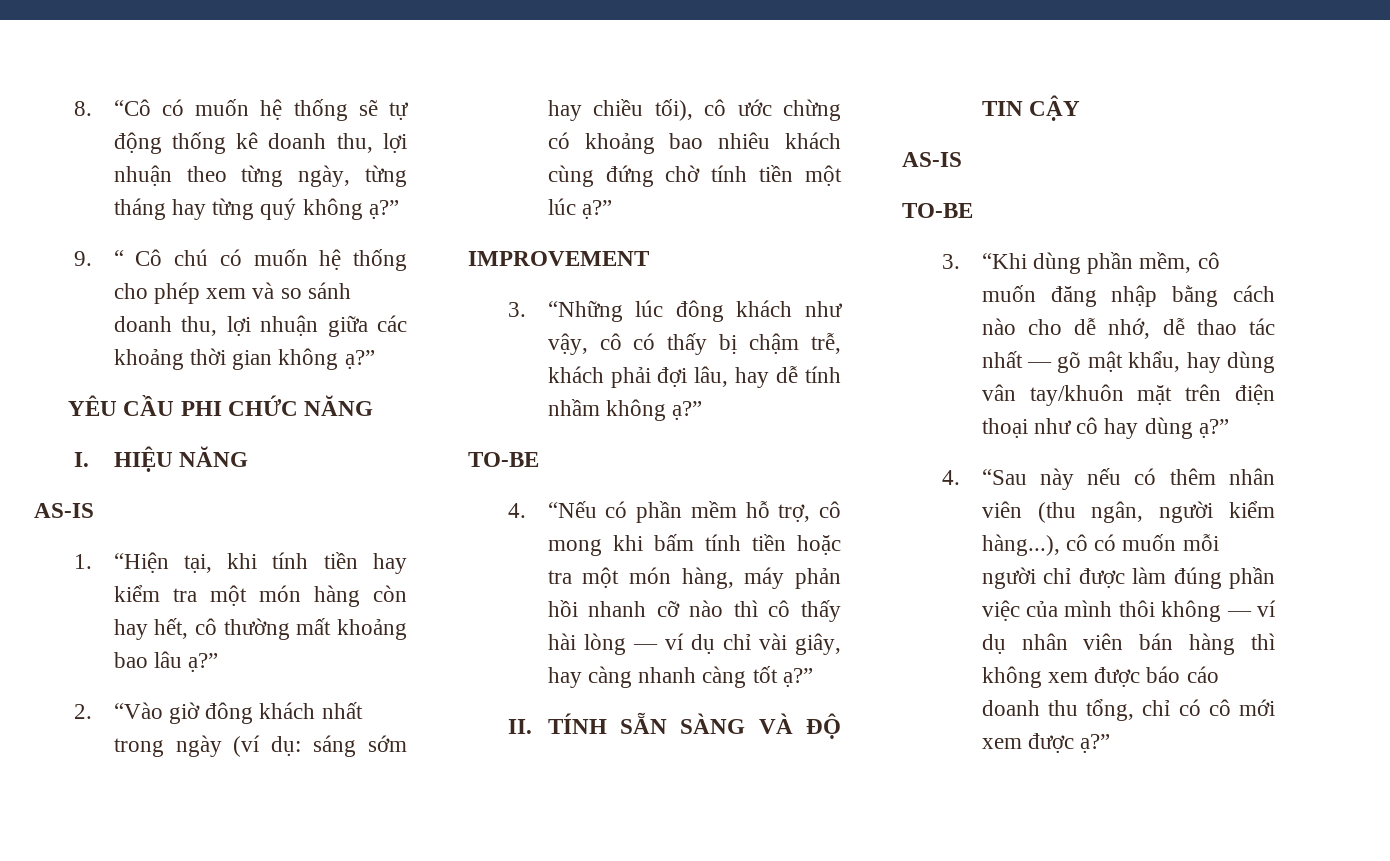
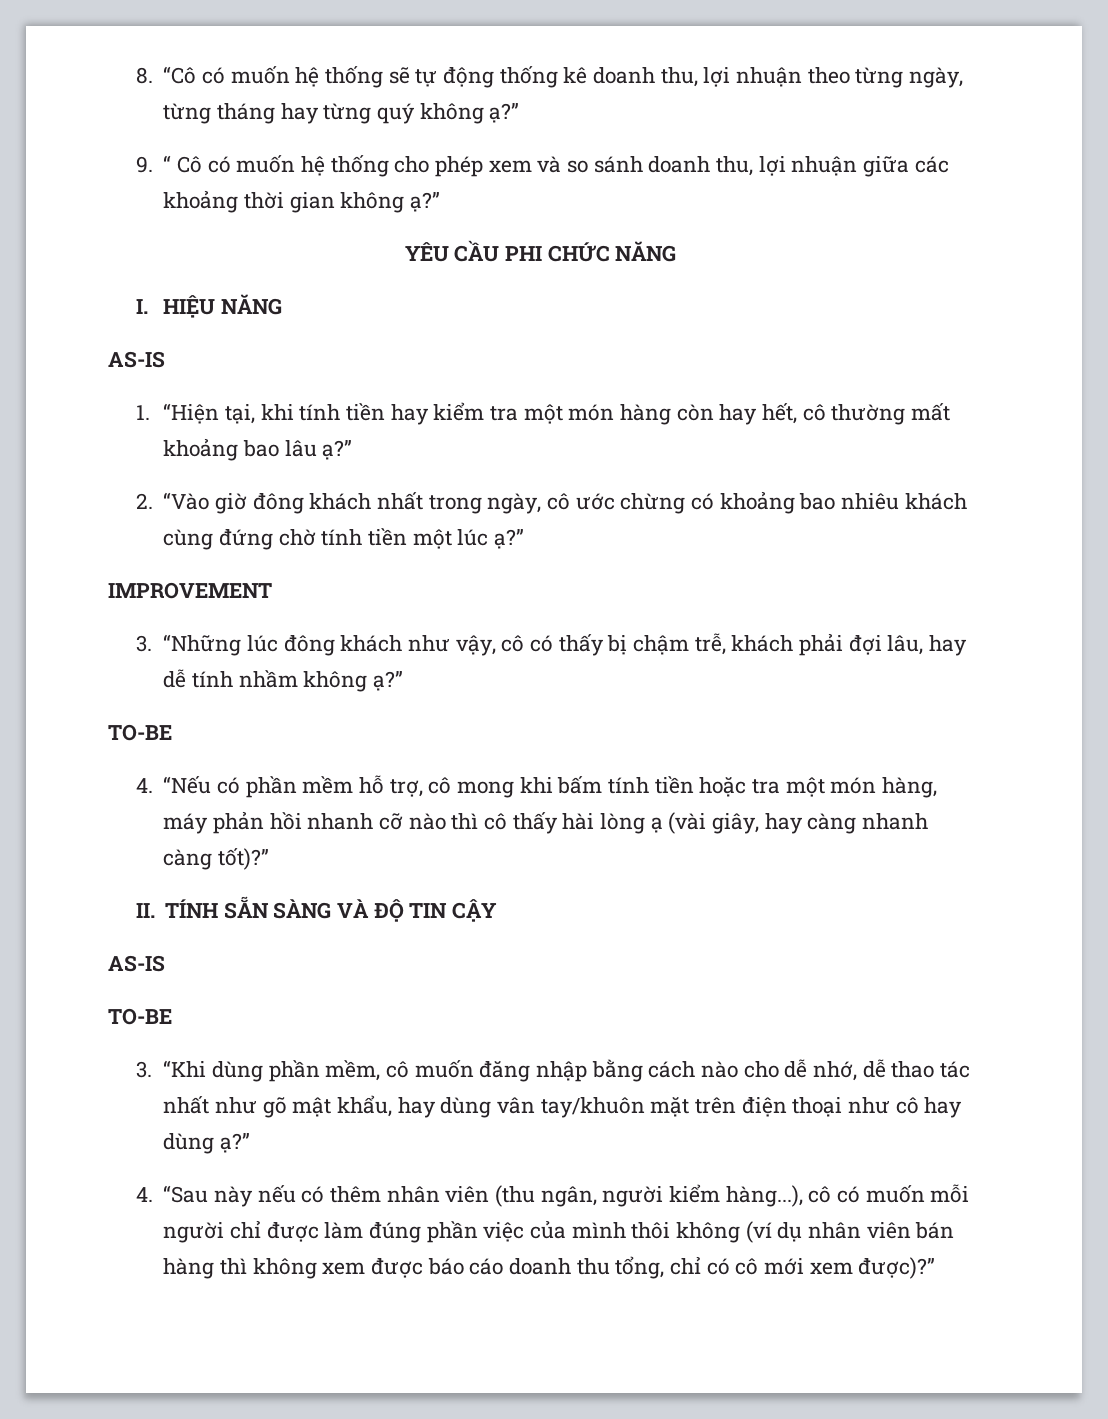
[174,249,209,266] chú -> (202, 164) none
[175,735,407,757] [547,99,693,121] ngày (ví dụ: sáng sớm hay chiều tối), -> [487,493,542,514] ngày,
[632,633,787,654] — ví dụ chỉ vài -> [650,812,707,834] ạ (vài
[752,666,813,687] tốt ạ?” -> [217,848,269,870] tốt)?”
[1027,362,1053,368] — -> [214,1097,257,1114] như
[1226,600,1276,617] — ví -> [745,1221,772,1243] (ví
[1027,733,1111,753] được ạ?” -> [858,1257,936,1279] được)?”

